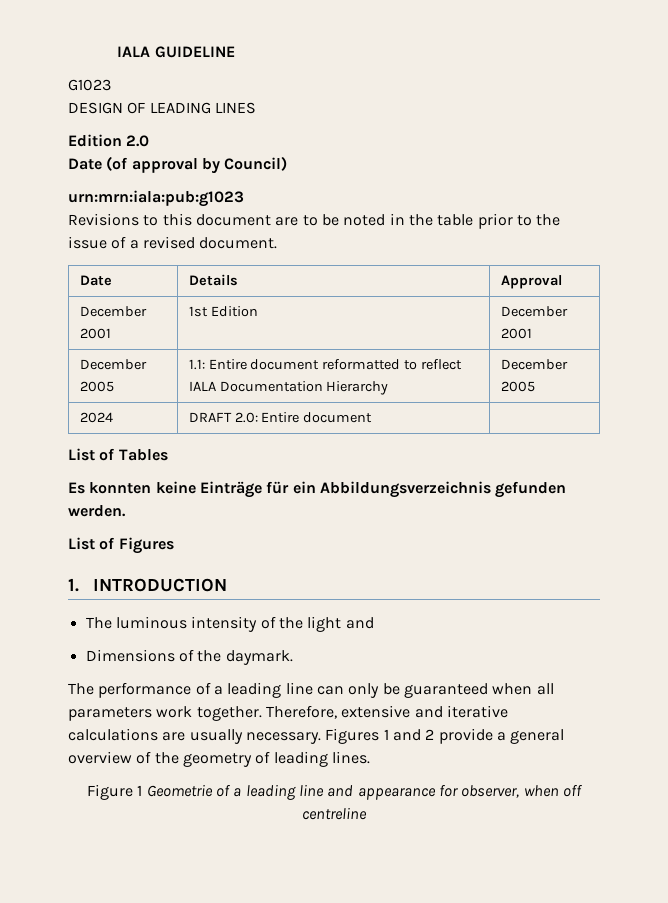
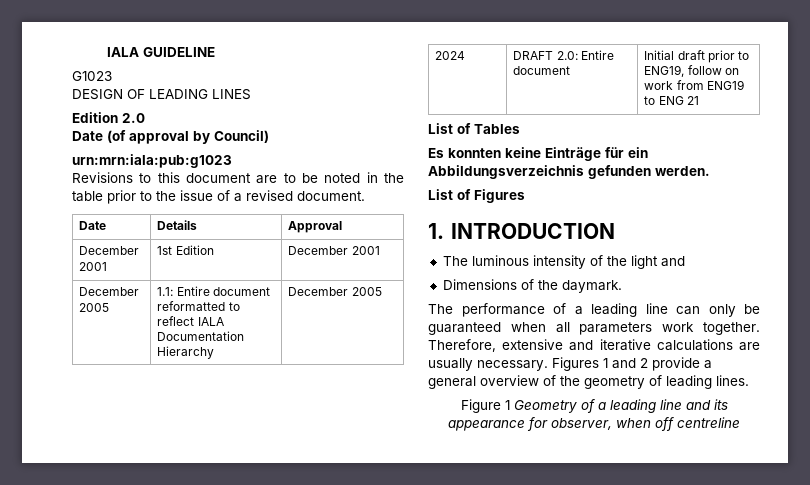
(373, 417) none -> [644,50,750,63] [644,65,739,77] [644,80,744,90] [644,96,699,105] Initial draft prior to ENG19, follow on work from ENG19 to ENG 21
[146,784,213,797] Geometrie -> [513,400,577,413] Geometry
(354, 791) none -> [713,399,728,410] its

